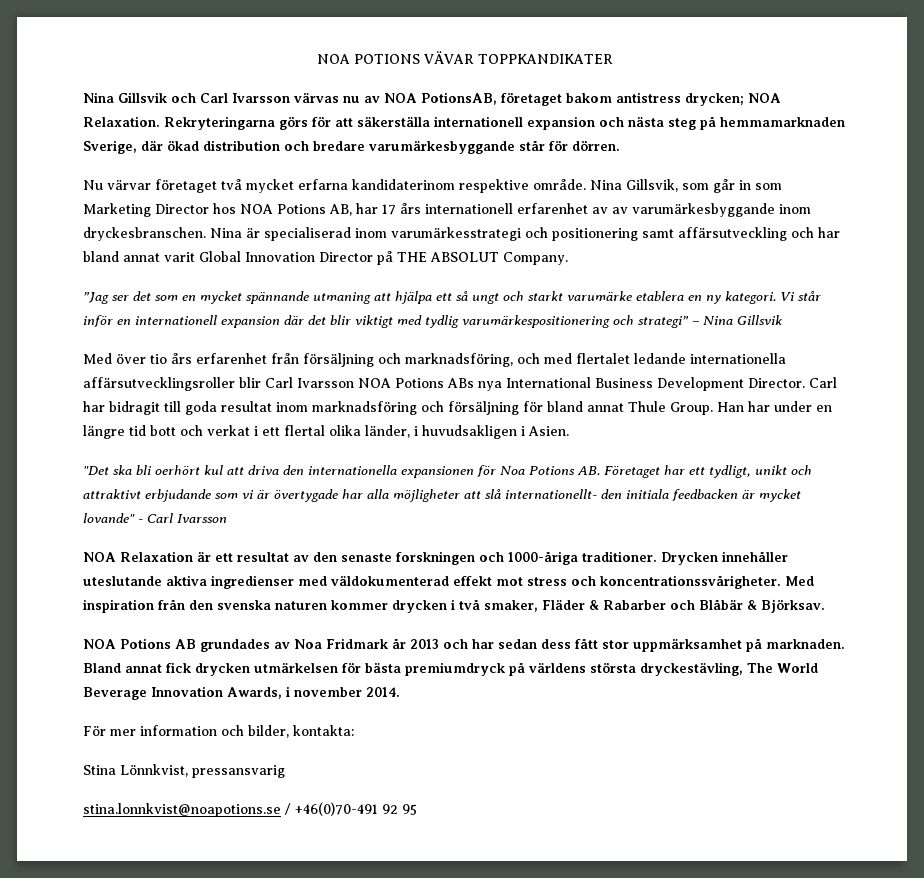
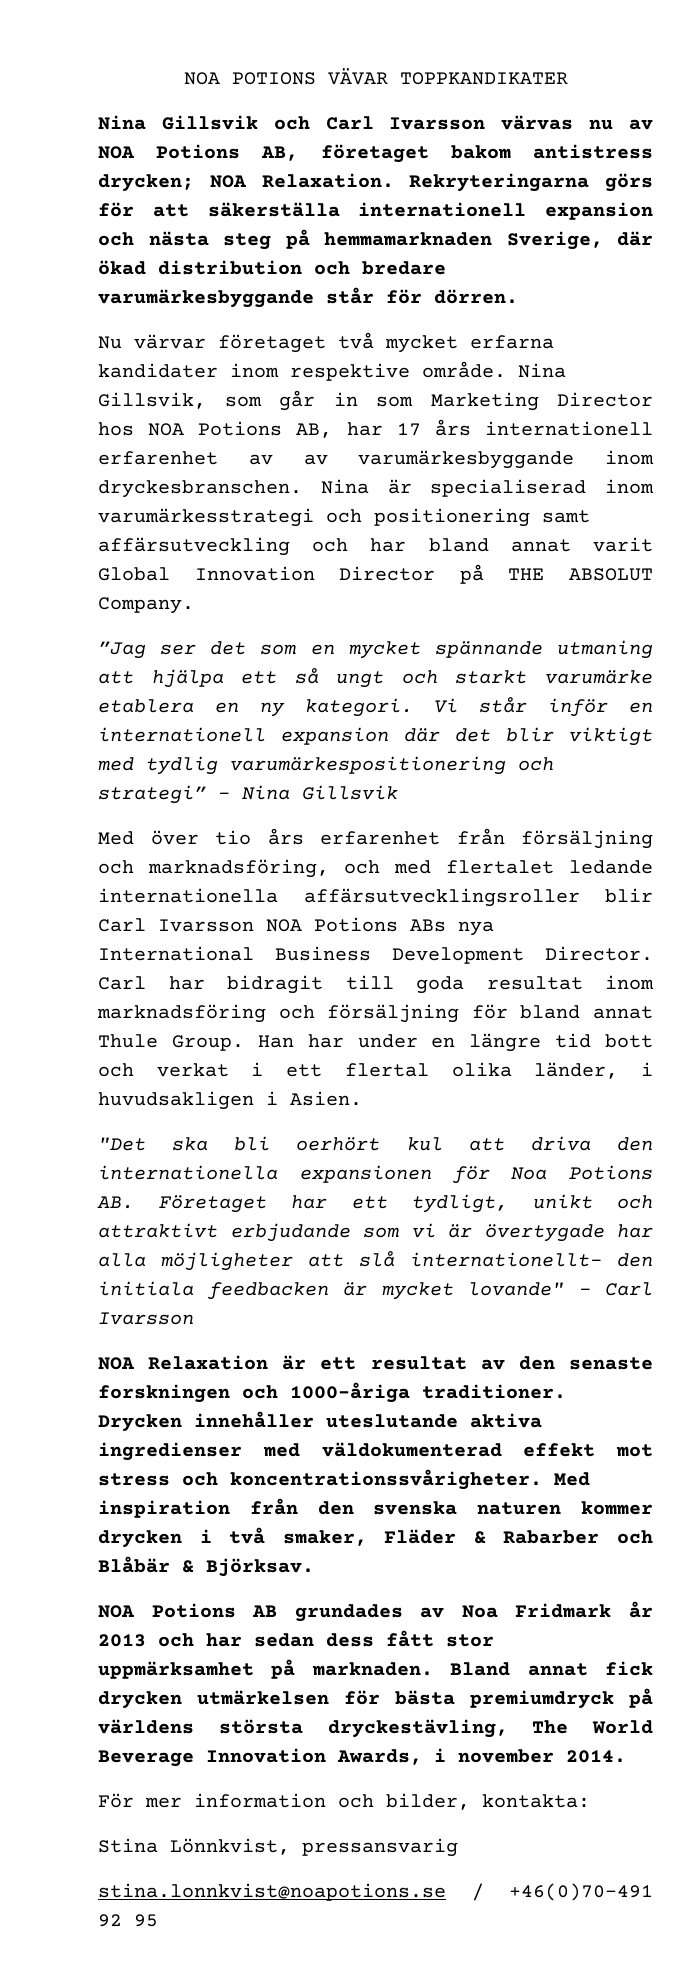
[421,92,497,105] PotionsAB, -> [156,144,299,161] Potions AB,
[352,179,455,190] kandidaterinom -> [98,363,279,378] kandidater inom

